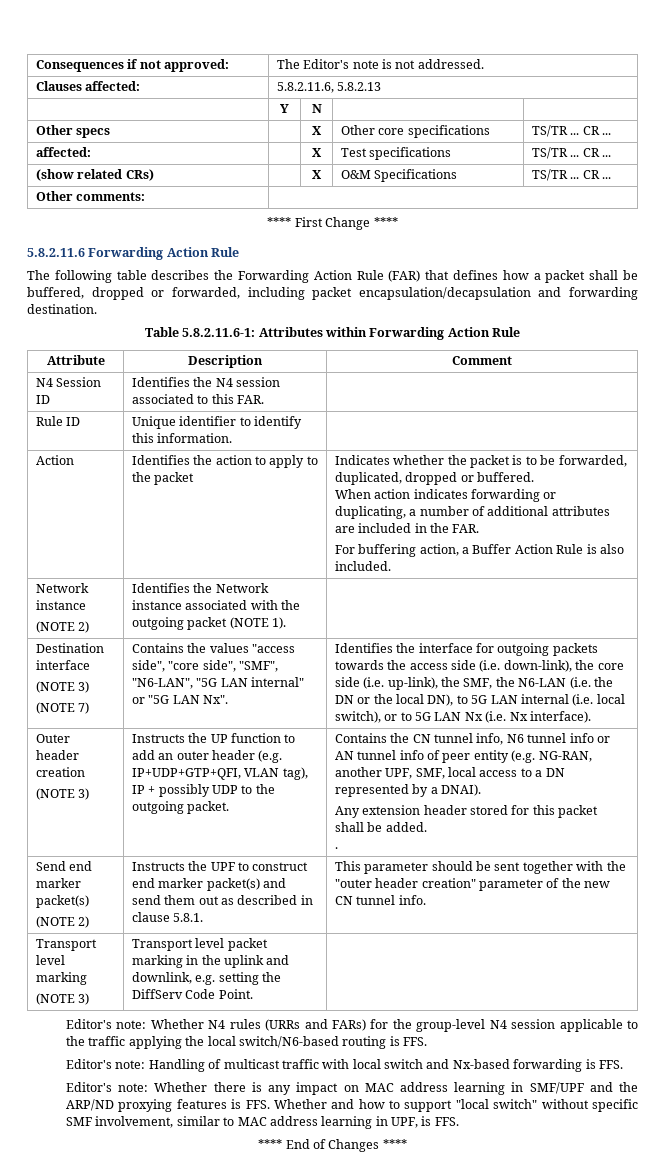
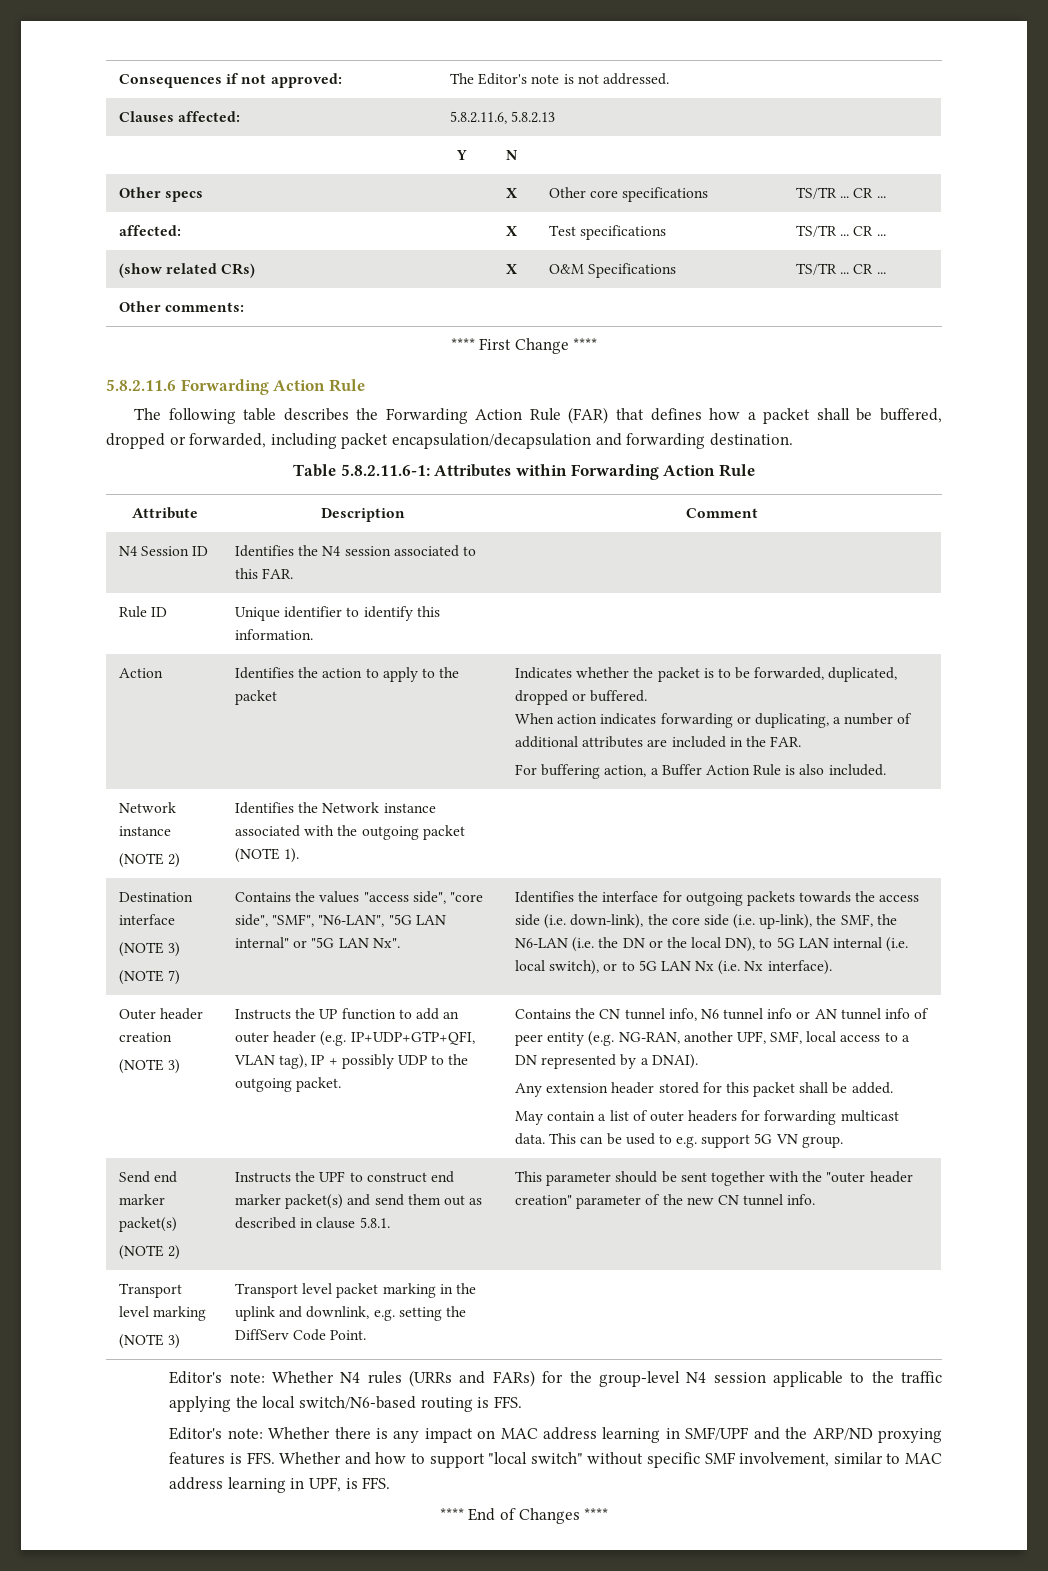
[334,847,338,849] . -> [514,1110,899,1125] [514,1133,843,1148] May contain a list of outer headers for forwarding multicast data. This can be used to e.g. support 5G VN group.
[66,1059,623,1072] // Editor's note: Handling of multicast traffic with local switch and Nx-based forwarding is FFS. -> (522, 1402) none

